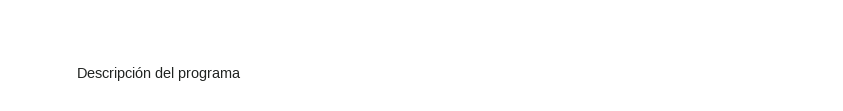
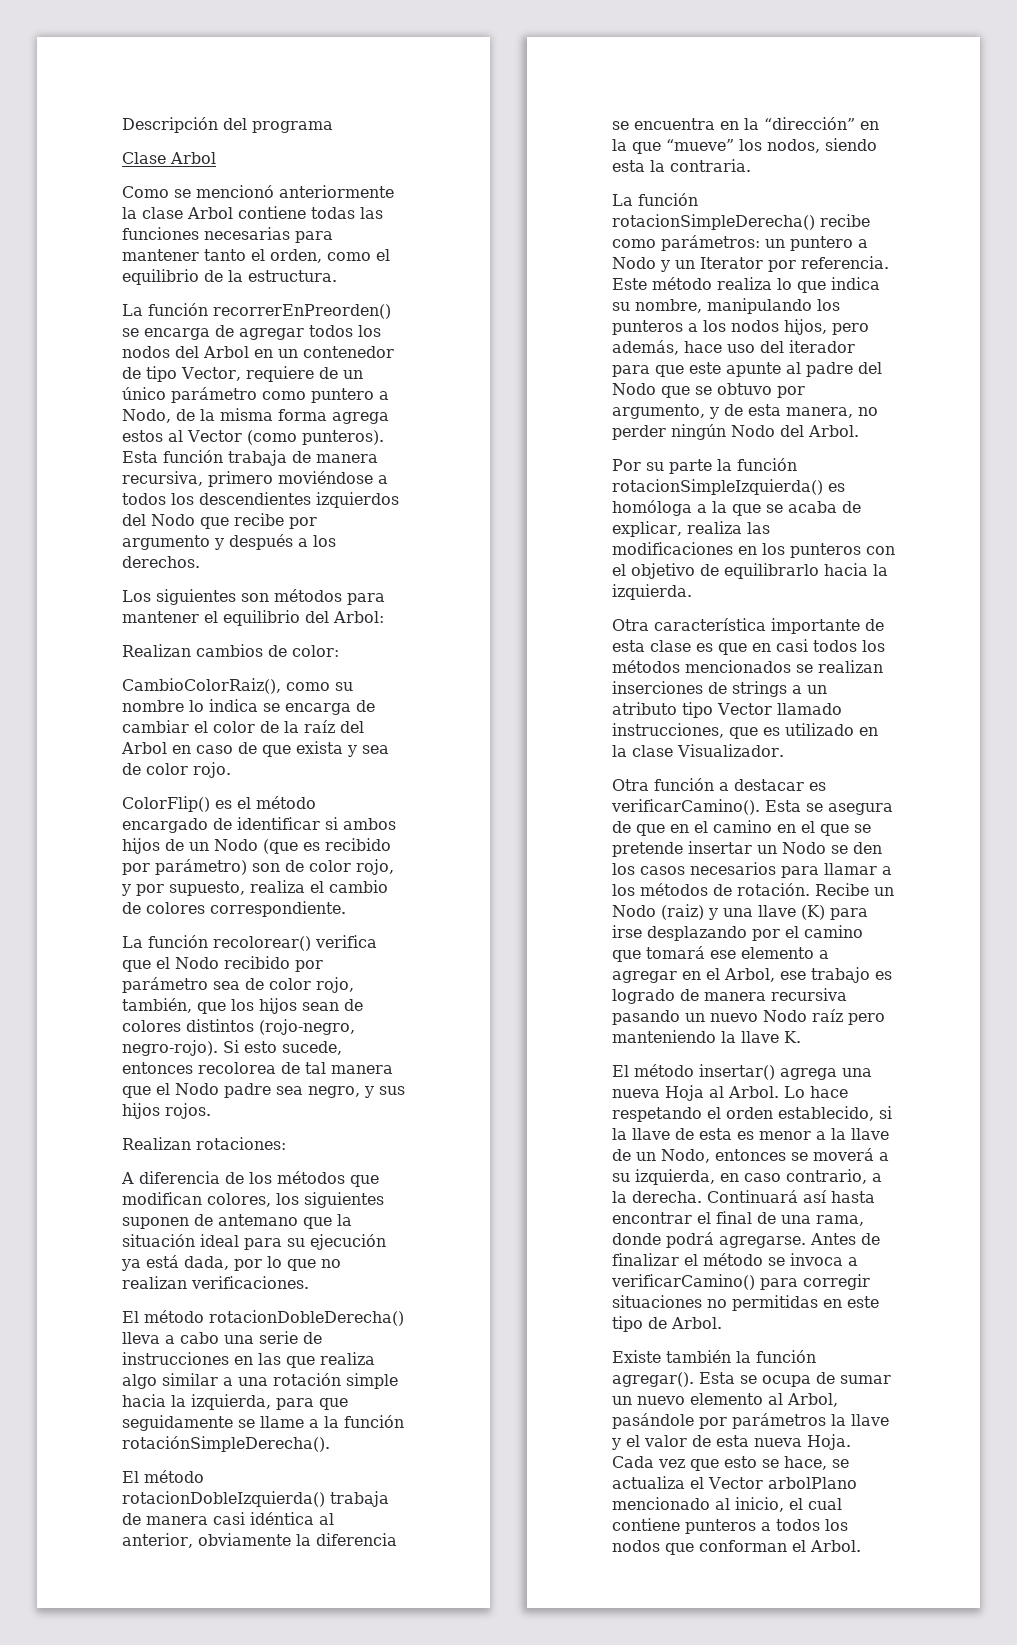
(241, 75) none -> [122,152,216,164] [122,185,394,198] [122,206,383,219] [122,227,333,243] [122,249,390,263] [122,269,337,285] [122,303,391,319] [122,325,381,340] [122,346,394,358] [122,366,363,382] [122,387,389,403] [122,408,389,424] [122,430,384,445] [122,450,378,466] [122,471,388,487] [122,492,399,508] [122,513,317,529] [122,534,336,550] [122,556,200,568] [122,589,385,605] [122,610,384,626] [122,644,339,657] [122,678,353,694] [122,699,375,715] [122,720,364,733] [121,741,389,757] [122,762,231,778] [122,796,316,812] [122,817,396,833] [122,838,391,854] [122,859,394,875] [121,880,388,896] [122,901,346,917] [122,935,377,951] [122,956,323,972] [122,977,354,993] [122,998,363,1014] [122,1019,355,1035] [122,1040,342,1056] [122,1062,393,1074] [122,1083,405,1098] [122,1103,211,1119] [122,1137,286,1150] [121,1171,379,1187] [122,1192,384,1208] [122,1214,352,1229] [122,1234,386,1250] [121,1255,341,1271] [122,1276,309,1289] [122,1310,404,1326] [122,1331,322,1344] [122,1352,375,1368] [122,1373,398,1389] [122,1394,348,1410] [122,1415,404,1431] [122,1436,330,1452] [122,1470,204,1483] [122,1491,389,1507] [122,1512,334,1525] [122,1533,397,1548] [612,117,879,130] [612,138,877,154] [612,159,751,172] [612,193,698,206] [612,214,870,230] [612,235,868,251] [612,256,889,272] [612,277,880,293] [612,298,840,314] [612,319,869,335] [612,340,855,355] [612,362,882,377] [612,383,805,398] [612,404,878,419] [612,424,859,440] [612,458,797,474] [612,479,845,495] [612,500,861,516] [612,521,770,537] [612,542,895,558] [612,563,888,579] [612,584,692,600] [612,618,884,634] [612,639,885,655] [612,660,883,673] [612,681,827,697] [612,702,842,718] [612,723,878,739] [612,744,784,757] [612,778,826,791] [611,799,893,815] [612,820,871,836] [612,841,882,857] [612,862,892,878] [612,883,894,896] [612,904,868,920] [612,925,863,941] [612,946,829,962] [612,967,892,983] [612,988,847,1004] [612,1009,885,1025] [612,1030,801,1043] [612,1064,872,1080] [612,1085,848,1101] [612,1106,892,1122] [612,1128,889,1140] [612,1148,889,1163] [612,1169,882,1185] [612,1190,875,1203] [612,1211,864,1226] [612,1232,880,1248] [612,1253,858,1266] [611,1274,870,1290] [612,1295,879,1311] [612,1316,722,1332] [612,1350,816,1363] [612,1372,891,1387] [612,1393,838,1407] [612,1413,889,1429] [611,1434,851,1450] [612,1456,849,1471] [612,1476,857,1489] [612,1497,842,1512] [612,1518,848,1534] [612,1540,861,1555] // Clase Arbol // Como se mencionó anteriormente la clase Arbol contiene todas las funciones necesarias para mantener tanto el orden, como el equilibrio de la estructura. // La función recorrerEnPreorden() se encarga de agregar todos los nodos del Arbol en un contenedor de tipo Vector, requiere de un único parámetro como puntero a Nodo, de la misma forma agrega estos al Vector (como punteros). Esta función trabaja de manera recursiva, primero moviéndose a todos los descendientes izquierdos del Nodo que recibe por argumento y después a los derechos. // Los siguientes son métodos para mantener el equilibrio del Arbol: // Realizan cambios de color: // CambioColorRaiz(), como su nombre lo indica se encarga de cambiar el color de la raíz del Arbol en caso de que exista y sea de color rojo. // ColorFlip() es el método encargado de identificar si ambos hijos de un Nodo (que es recibido por parámetro) son de color rojo, y por supuesto, realiza el cambio de colores correspondiente. // La función recolorear() verifica que el Nodo recibido por parámetro sea de color rojo, también, que los hijos sean de colores distintos (rojo-negro, negro-rojo). Si esto sucede, entonces recolorea de tal manera que el Nodo padre sea negro, y sus hijos rojos. // Realizan rotaciones: // A diferencia de los métodos que modifican colores, los siguientes suponen de antemano que la situación ideal para su ejecución ya está dada, por lo que no realizan verificaciones. // El método rotacionDobleDerecha() lleva a cabo una serie de instrucciones en las que realiza algo similar a una rotación simple hacia la izquierda, para que seguidamente se llame a la función rotaciónSimpleDerecha(). // El método rotacionDobleIzquierda() trabaja de manera casi idéntica al anterior, obviamente la diferencia se encuentra en la “dirección” en la que “mueve” los nodos, siendo esta la contraria. // La función rotacionSimpleDerecha() recibe como parámetros: un puntero a Nodo y un Iterator por referencia. Este método realiza lo que indica su nombre, manipulando los punteros a los nodos hijos, pero además, hace uso del iterador para que este apunte al padre del Nodo que se obtuvo por argumento, y de esta manera, no perder ningún Nodo del Arbol. // Por su parte la función rotacionSimpleIzquierda() es homóloga a la que se acaba de explicar, realiza las modificaciones en los punteros con el objetivo de equilibrarlo hacia la izquierda. // Otra característica importante de esta clase es que en casi todos los métodos mencionados se realizan inserciones de strings a un atributo tipo Vector llamado instrucciones, que es utilizado en la clase Visualizador. // Otra función a destacar es verificarCamino(). Esta se asegura de que en el camino en el que se pretende insertar un Nodo se den los casos necesarios para llamar a los métodos de rotación. Recibe un Nodo (raiz) y una llave (K) para irse desplazando por el camino que tomará ese elemento a agregar en el Arbol, ese trabajo es logrado de manera recursiva pasando un nuevo Nodo raíz pero manteniendo la llave K. // El método insertar() agrega una nueva Hoja al Arbol. Lo hace respetando el orden establecido, si la llave de esta es menor a la llave de un Nodo, entonces se moverá a su izquierda, en caso contrario, a la derecha. Continuará así hasta encontrar el final de una rama, donde podrá agregarse. Antes de finalizar el método se invoca a verificarCamino() para corregir situaciones no permitidas en este tipo de Arbol. // Existe también la función agregar(). Esta se ocupa de sumar un nuevo elemento al Arbol, pasándole por parámetros la llave y el valor de esta nueva Hoja. Cada vez que esto se hace, se actualiza el Vector arbolPlano mencionado al inicio, el cual contiene punteros a todos los nodos que conforman el Arbol.

